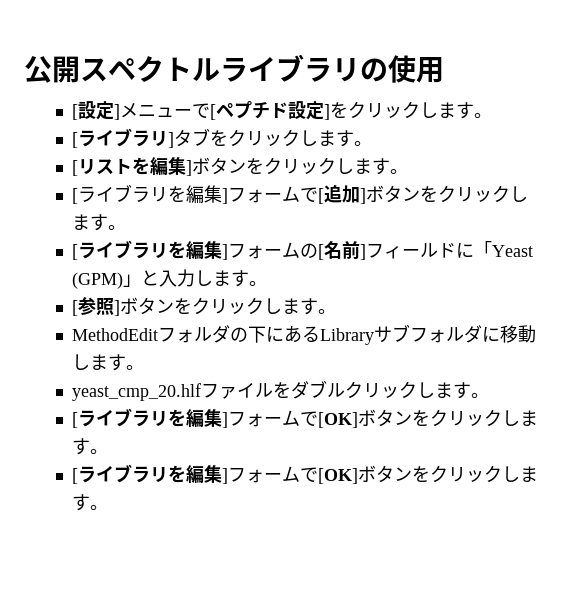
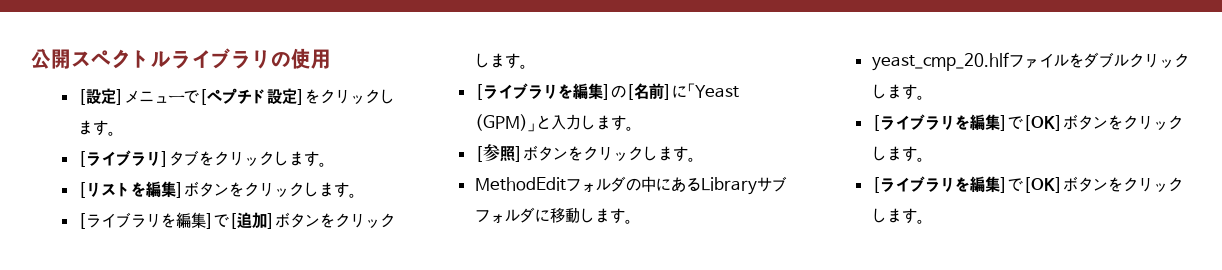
[227,186,300,203] フォーム -> (214, 221) none
[227,242,300,259] フォーム -> (611, 92) none
[365,243,456,259] フィールド -> (672, 92) none
[247,326,266,343] 下 -> [640,176,656,192] 中
[227,410,300,427] フォーム -> (1008, 123) none
[227,466,300,483] フォーム -> (1008, 185) none

